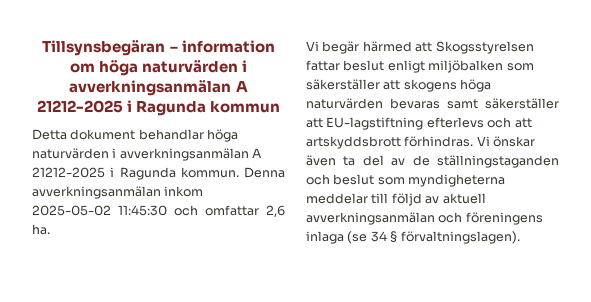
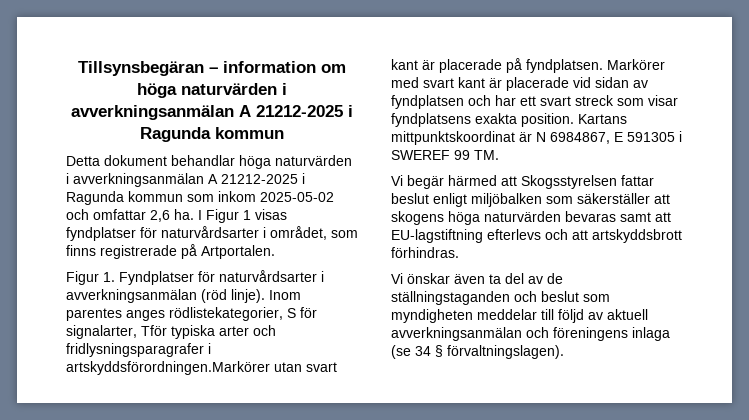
[180,167,285,178] [32,186,161,199] kommun. Denna avverkningsanmälan -> [128,191,214,202] kommun som
[118,205,167,216] 11:45:30 -> (334, 197) none
(50, 229) none -> [198,209,287,223] [66,226,358,241] [66,244,275,259] [66,270,324,285] [66,289,301,303] [66,307,317,321] [66,325,276,339] [66,343,211,357] [66,361,337,375] [391,58,665,73] [391,77,648,91] [391,95,678,109] [391,113,627,127] [391,131,682,145] [391,150,499,160] I Figur 1 visas fyndplatser för naturvårdsarter i området, som finns registrerade på Artportalen. // Figur 1. Fyndplatser för naturvårdsarter i avverkningsanmälan (röd linje). Inom parentes anges rödlistekategorier, S för signalarter, Tför typiska arter och fridlysningsparagrafer i artskyddsförordningen.Markörer utan svart kant är placerade på fyndplatsen. Markörer med svart kant är placerade vid sidan av fyndplatsen och har ett svart streck som visar fyndplatsens exakta position. Kartans mittpunktskoordinat är N 6984867, E 591305 i SWEREF 99 TM.
[485,98,559,109] säkerställer -> (651, 217) none
(474, 141) none -> (459, 252) //
[408,174,506,187] myndigheterna -> [391,309,473,323] myndigheten

